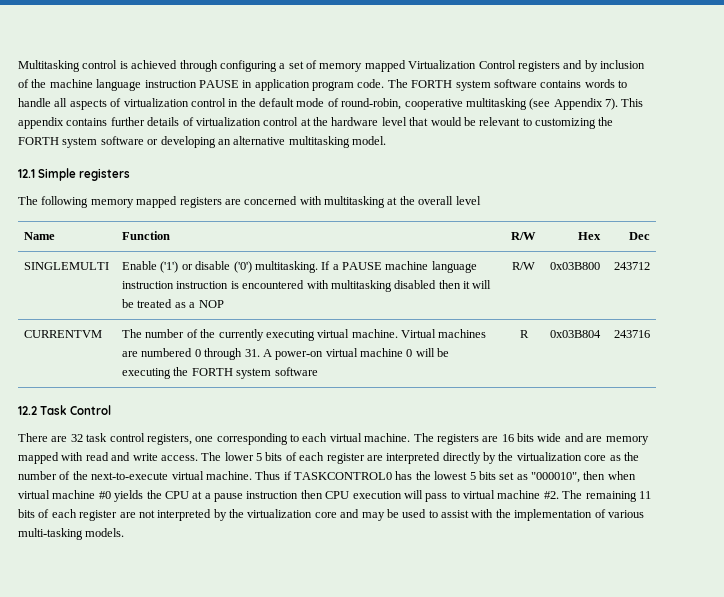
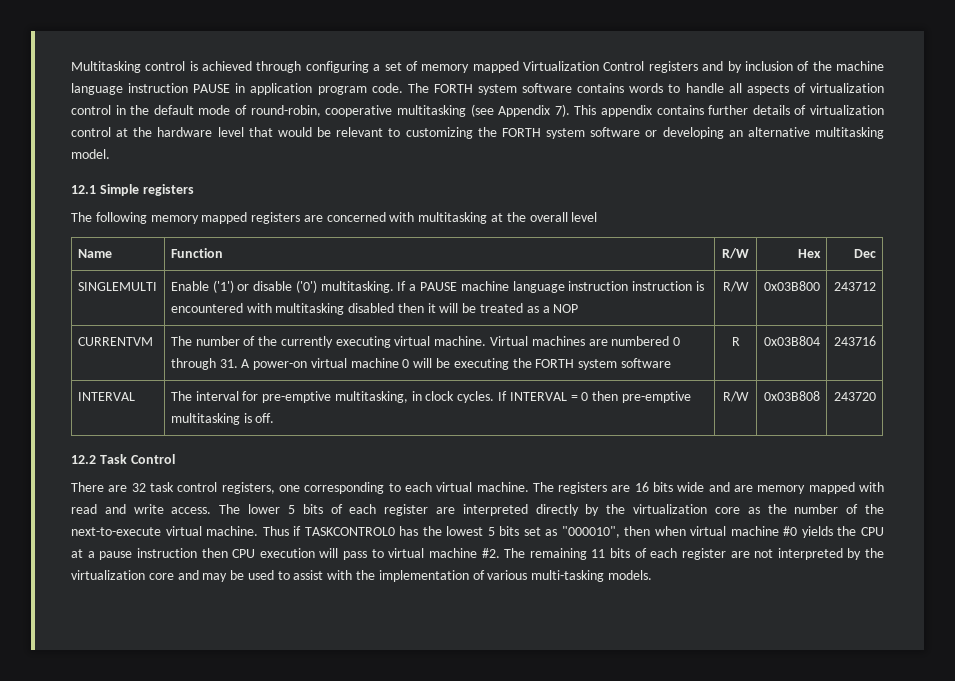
(650, 334) none -> [77,392,135,401] [170,391,691,403] [170,413,275,425] [723,391,749,402] [764,391,821,401] [834,392,877,401] // INTERVAL | The interval for pre-emptive multitasking, in clock cycles. If INTERVAL = 0 then pre-emptive multitasking is off. | R/W | 0x03B808 | 243720

